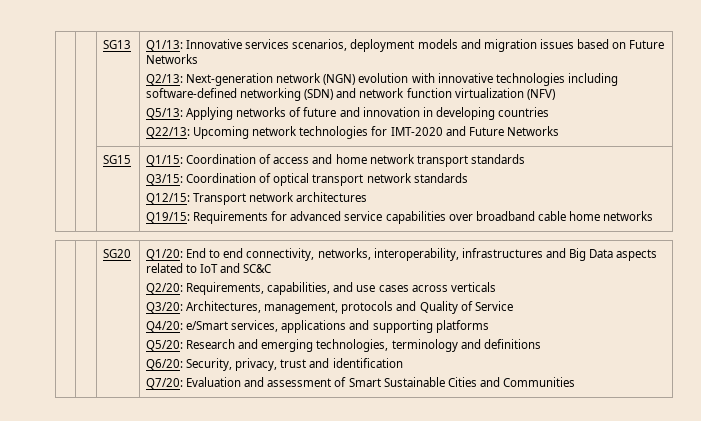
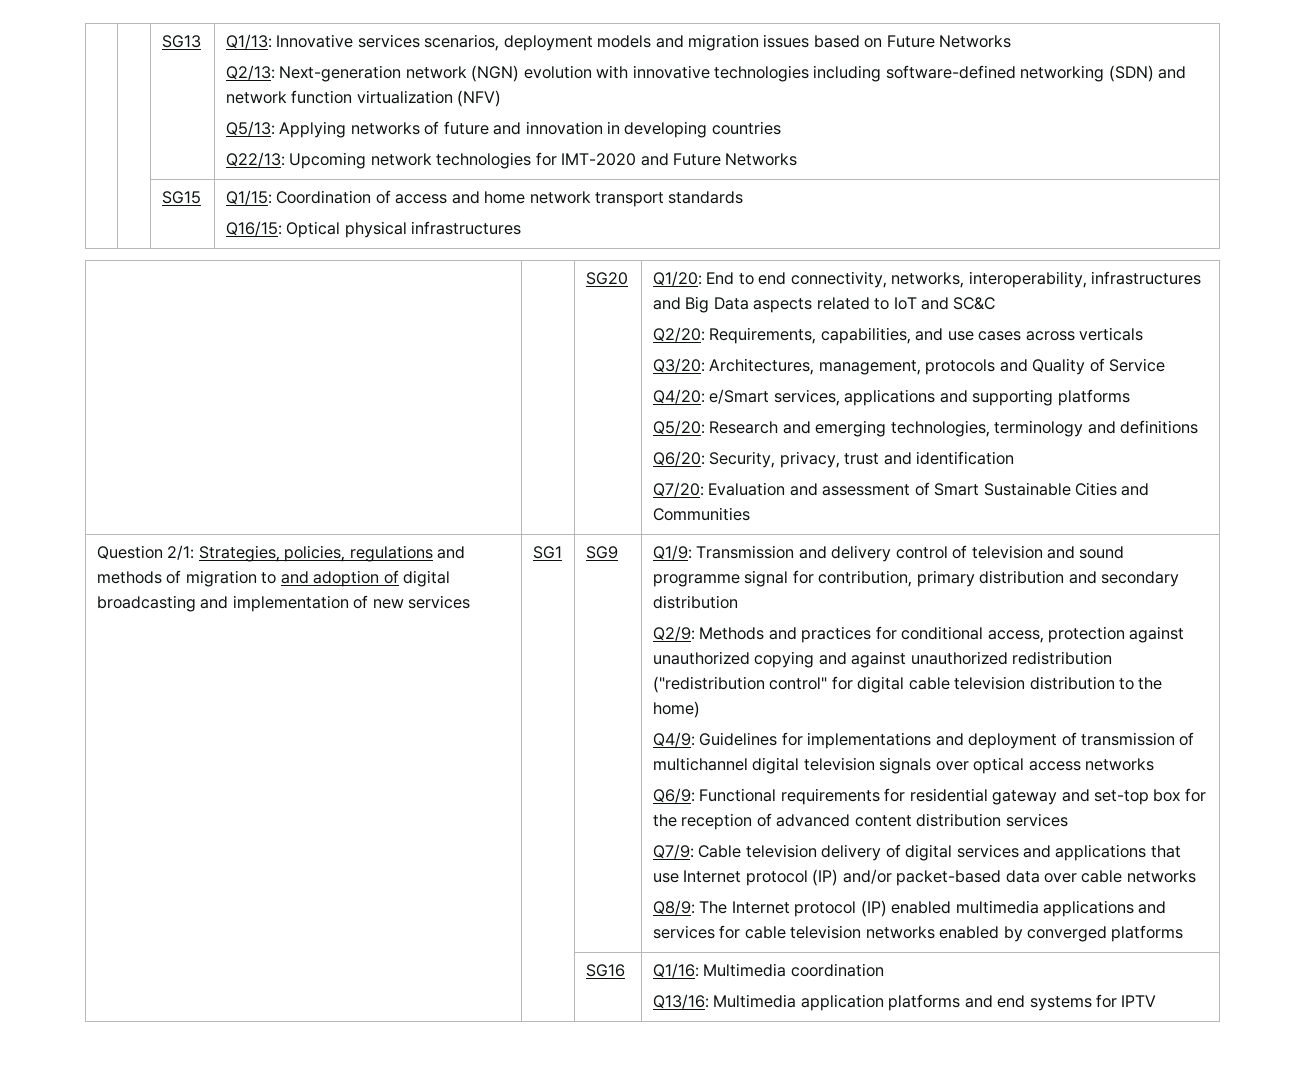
[146,173,468,186] [146,192,368,205] [146,211,654,224] Q3/15: Coordination of optical transport network standards // Q12/15: Transport network architectures // Q19/15: Requirements for advanced service capabilities over broadband cable home networks -> [225,221,522,238] Q16/15: Optical physical infrastructures
(575, 382) none -> [96,545,466,562] [96,570,450,587] [96,595,471,612] [532,546,562,559] [585,546,618,559] [652,545,1125,562] [652,570,1179,587] [652,595,738,609] [652,626,1185,643] [652,651,1113,668] [652,676,1163,693] [652,701,700,718] [652,732,1195,749] [652,757,1154,774] [652,788,1206,805] [652,813,1068,830] [652,844,1181,861] [652,869,1196,886] [652,900,1167,917] [652,925,1184,942] [585,964,625,977] [652,963,884,978] [652,994,1157,1011] // Question 2/1: Strategies, policies, regulations and methods of migration to and adoption of digital broadcasting and implementation of new services | SG1 | SG9 | Q1/9: Transmission and delivery control of television and sound programme signal for contribution, primary distribution and secondary distribution // Q2/9: Methods and practices for conditional access, protection against unauthorized copying and against unauthorized redistribution ("redistribution control" for digital cable television distribution to the home) // Q4/9: Guidelines for implementations and deployment of transmission of multichannel digital television signals over optical access networks // Q6/9: Functional requirements for residential gateway and set-top box for the reception of advanced content distribution services // Q7/9: Cable television delivery of digital services and applications that use Internet protocol (IP) and/or packet-based data over cable networks // Q8/9: The Internet protocol (IP) enabled multimedia applications and services for cable television networks enabled by converged platforms // | | SG16 | Q1/16: Multimedia coordination // Q13/16: Multimedia application platforms and end systems for IPTV

